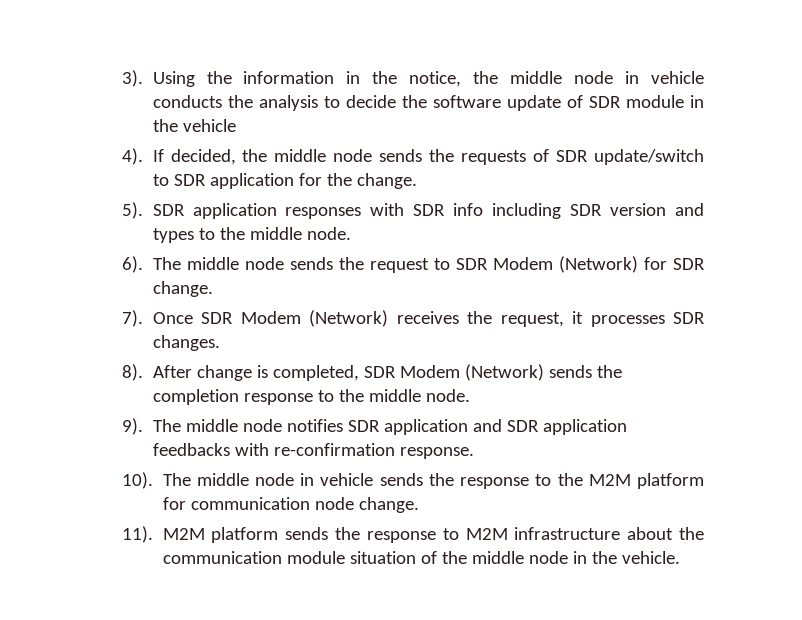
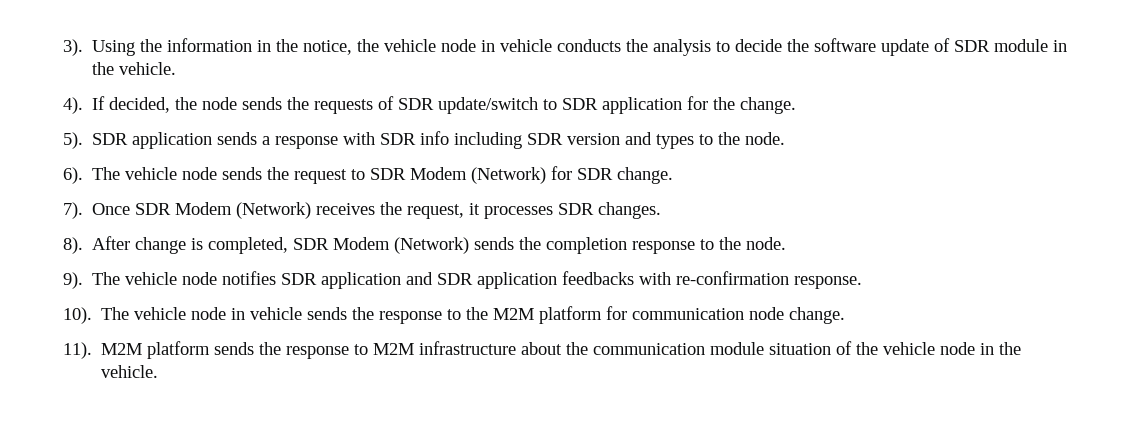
[510,71,563,84] middle -> [383,39,436,52] vehicle
[182,119,236,132] vehicle -> [118,62,176,75] vehicle.
[274,149,327,162] middle -> (197, 103) none
[285,207,362,219] responses -> [216,132,338,149] sends a response
[249,227,302,240] middle -> (740, 138) none
[186,257,239,270] middle -> [124,167,177,180] vehicle
[368,389,421,402] middle -> (741, 243) none
[185,419,238,432] middle -> [124,272,177,285] vehicle
[196,473,249,486] middle -> [133,307,186,320] vehicle
[471,551,524,564] middle -> [882,342,935,355] vehicle

